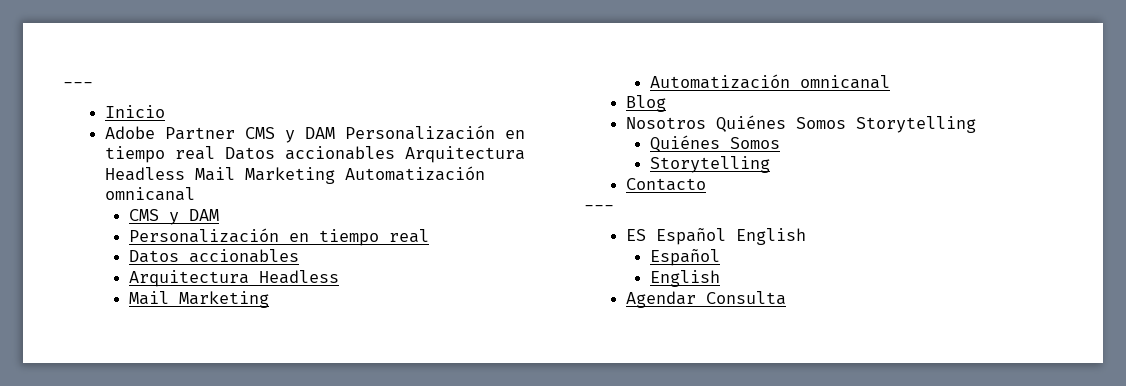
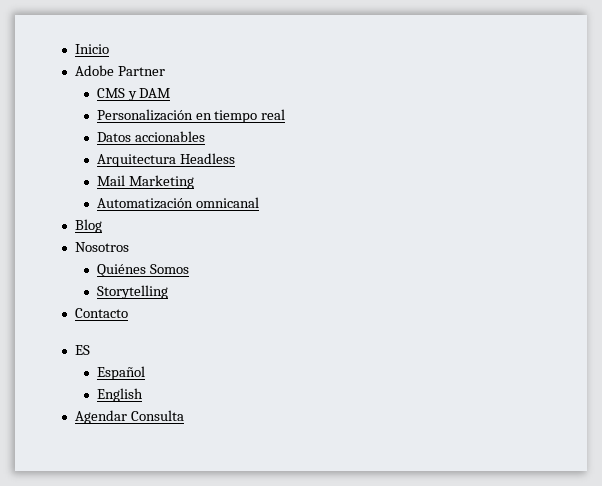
[63,82,93,88] --- // -> (74, 49) none
[244,125,525,143] [104,146,525,163] [104,166,485,184] [104,187,195,201] CMS y DAM Personalización en tiempo real Datos accionables Arquitectura Headless Mail Marketing Automatización omnicanal -> (165, 71) none
[715,115,976,133] Quiénes Somos Storytelling -> (129, 247) none
[584,205,614,211] // --- -> (128, 313) none
[655,228,806,245] Español English -> (90, 350) none

